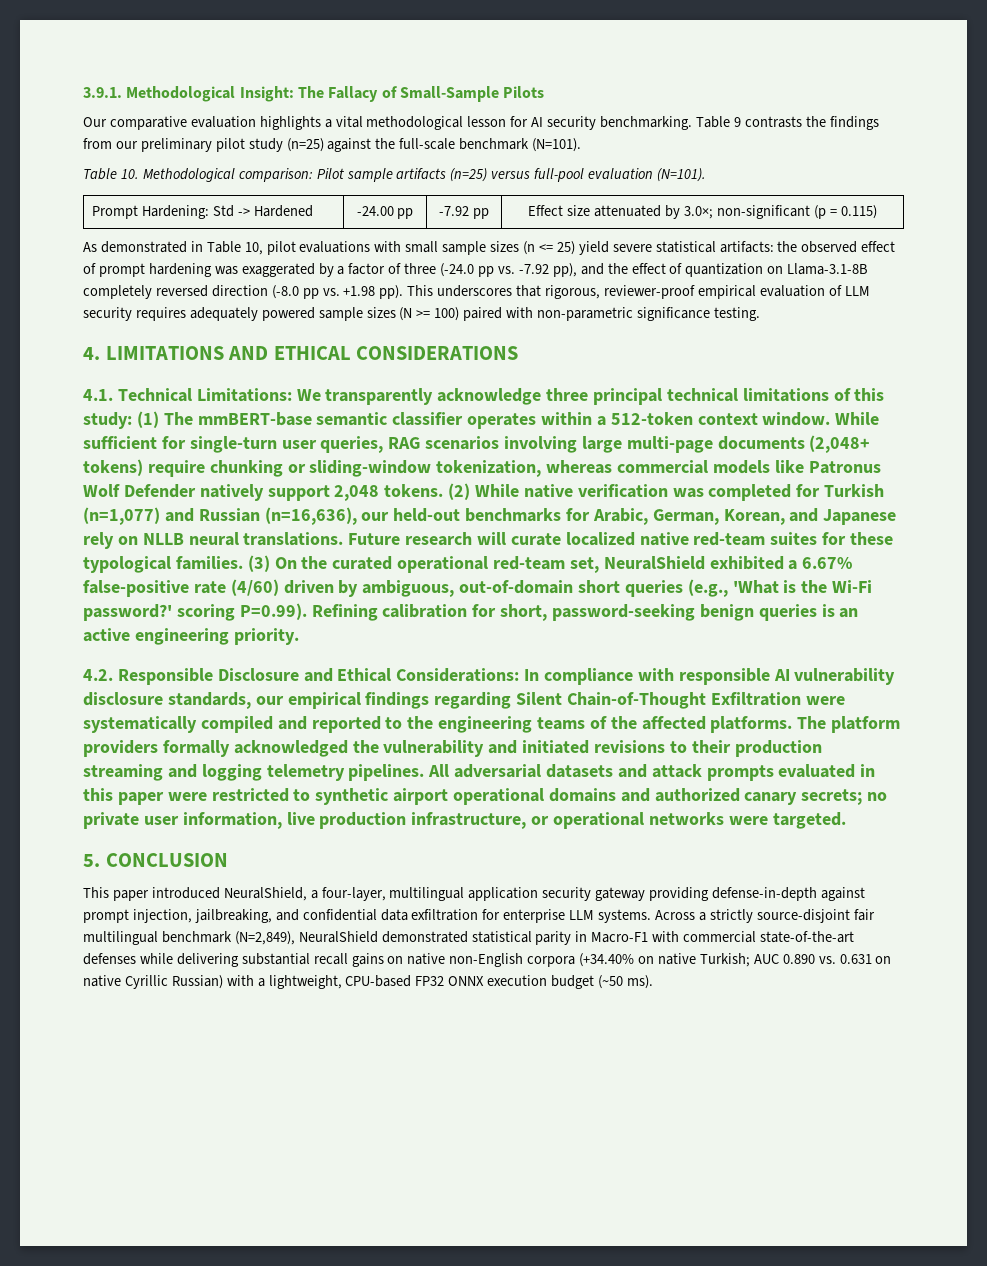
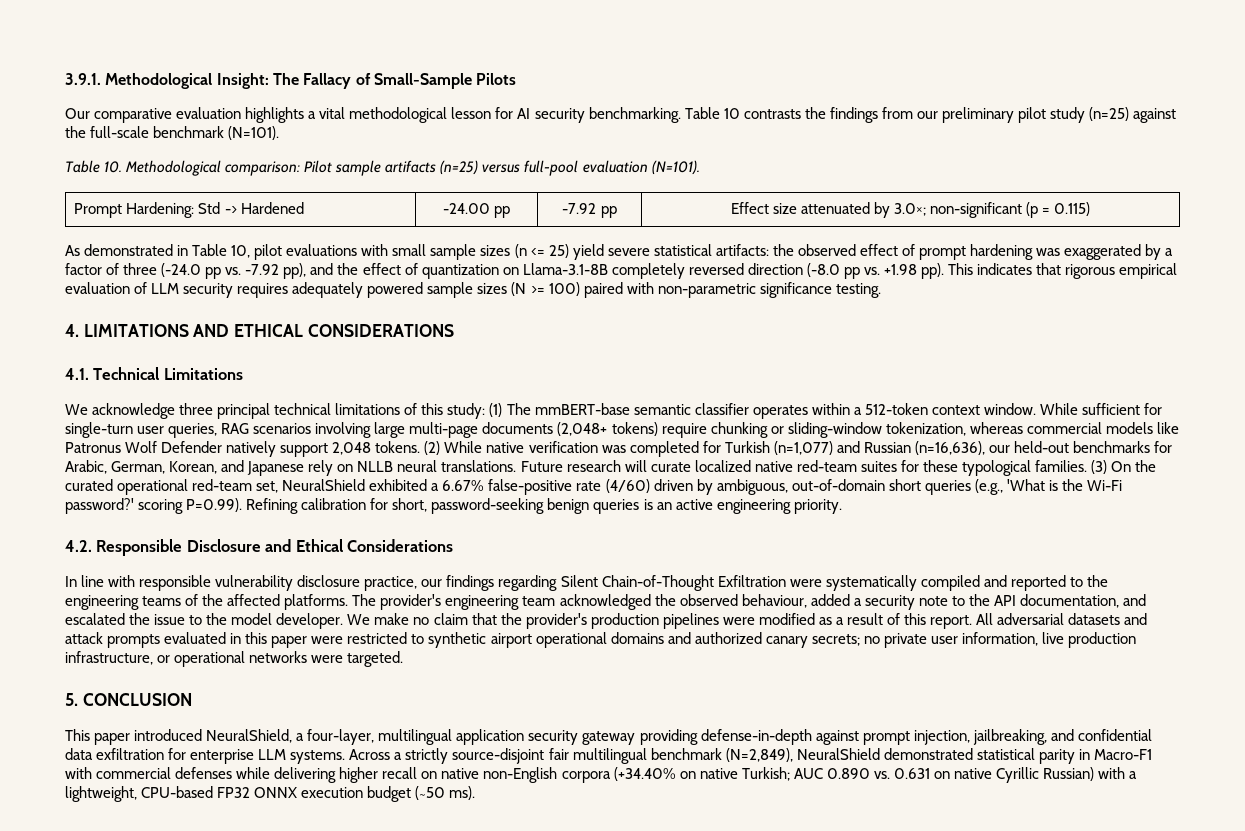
[733,117,741,127] 9 -> [723,108,740,119] 10
[437,285,695,299] underscores that rigorous, reviewer-proof -> [977,263,1116,279] indicates that rigorous
[196,388,434,405] Limitations: We transparently -> [163,368,243,380] [65,404,88,415] Limitations // We
[396,668,634,685] Considerations: In compliance -> [347,539,454,552] [65,575,105,587] Considerations // In line
[773,669,790,681] AI -> (212, 583) none
[167,692,361,709] standards, our empirical -> [364,576,443,591] practice, our
[831,716,901,733] [83,740,822,757] [83,764,425,781] platform providers formally acknowledged the vulnerability and initiated revisions to their production streaming and logging telemetry pipelines. -> [380,594,1147,610] [65,613,973,629] provider's engineering team acknowledged the observed behaviour, added a security note to the API documentation, and escalated the issue to the model developer. We make no claim that the provider's production pipelines were modified as a result of this report.
[760,931,855,943] state-of-the-art -> (172, 773) none
[241,953,384,967] substantial recall gains -> [339,767,418,783] higher recall

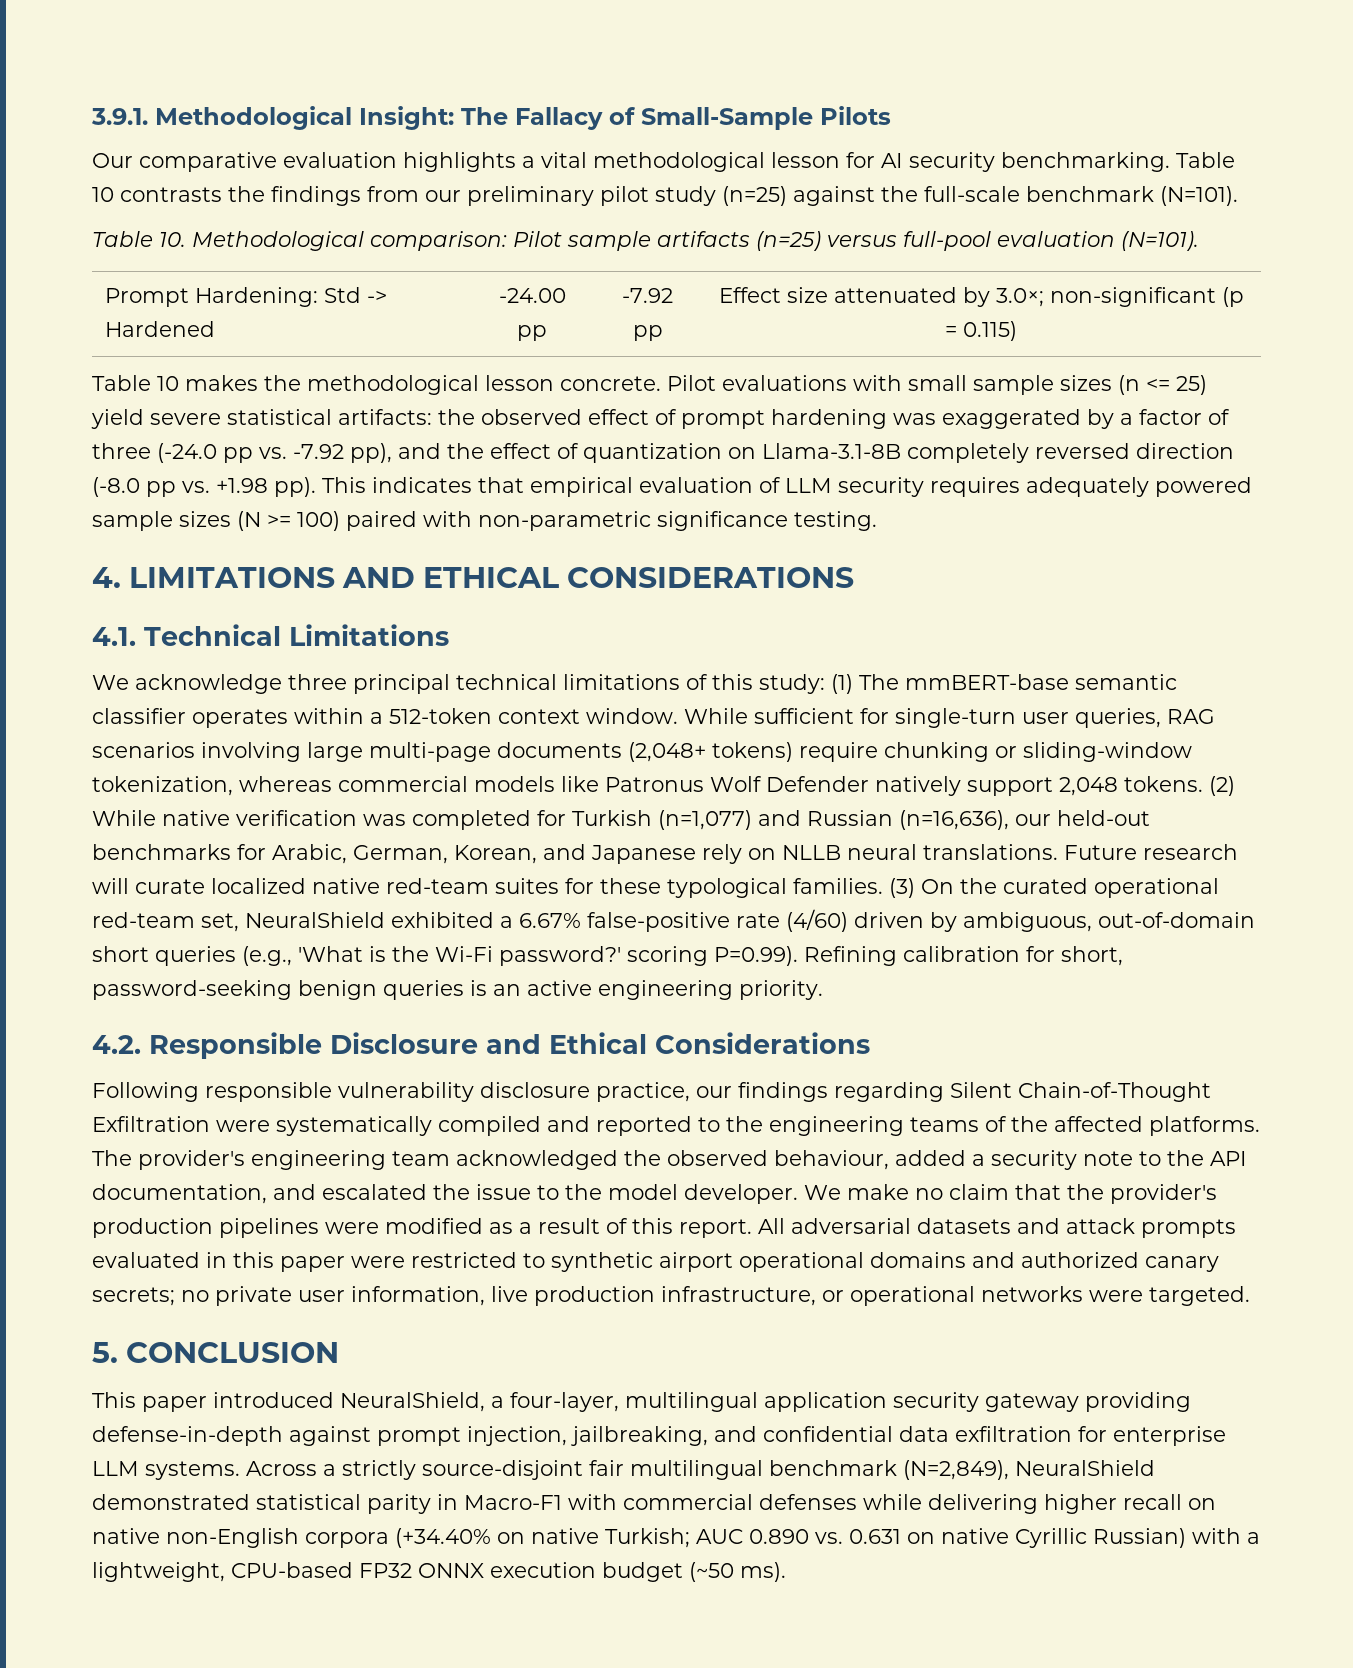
[65,244,283,260] As demonstrated in Table 10, pilot -> [92,375,716,395] Table 10 makes the methodological lesson concrete. Pilot
[1065,264,1116,279] rigorous -> (524, 485) none
[65,575,136,587] In line with -> [92,1082,199,1102] Following

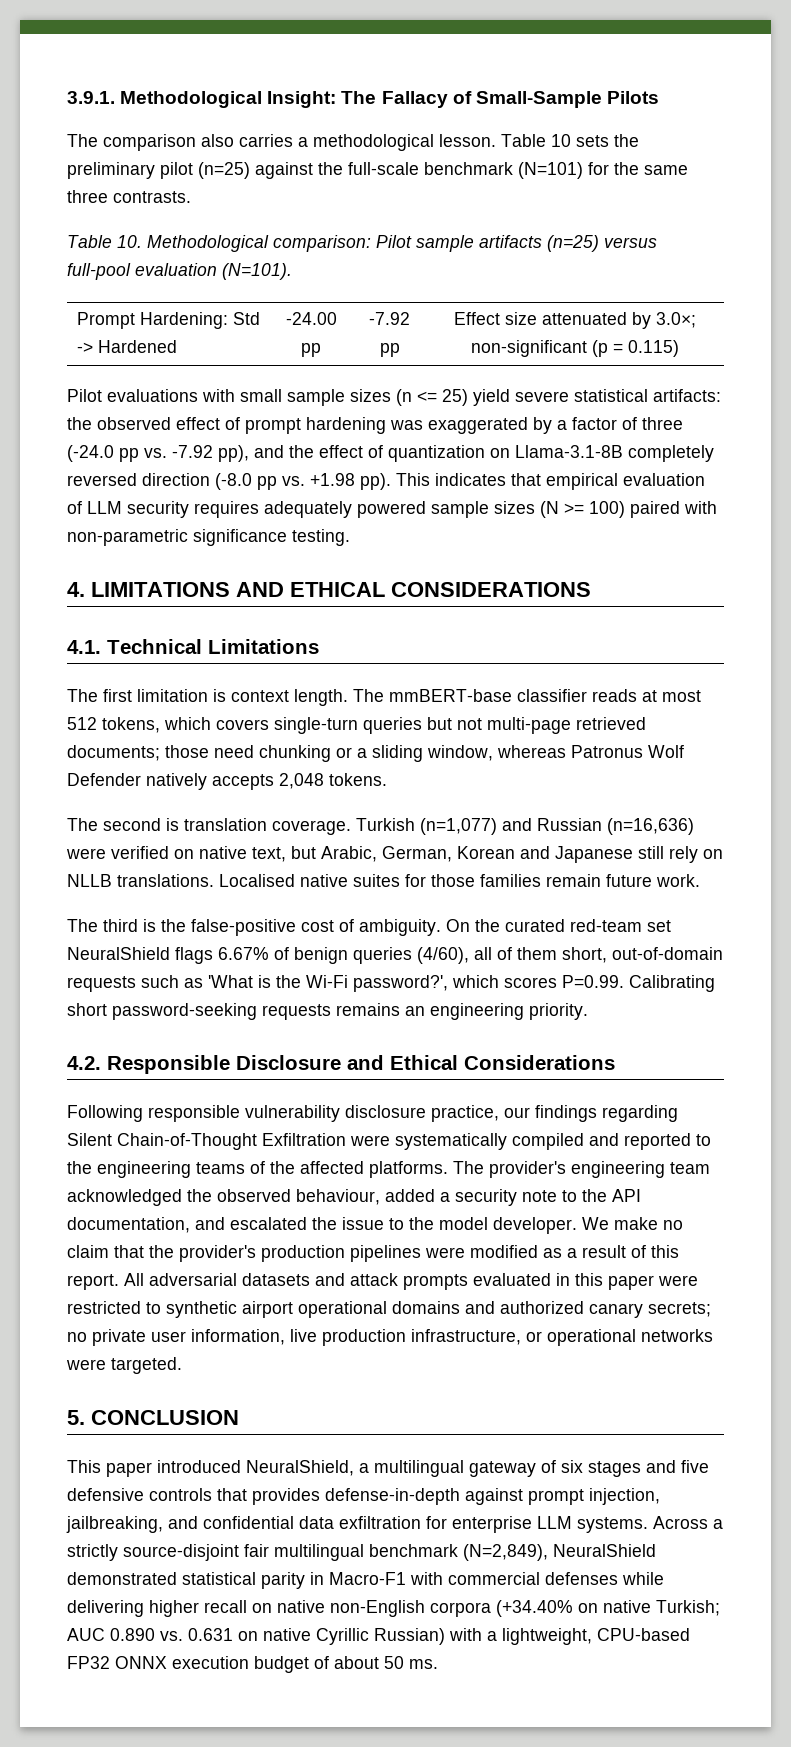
[92,152,1235,172] [92,186,461,206] Our comparative evaluation highlights a vital methodological lesson for AI security benchmarking. Table 10 contrasts the findings from our -> [67,134,639,151] The comparison also carries a methodological lesson. Table 10 sets the
[655,186,716,206] study -> (193, 170) none
[1160,186,1238,206] (N=101). -> [518,162,688,179] [67,190,191,203] (N=101) for the same three contrasts.
[92,375,661,395] Table 10 makes the methodological lesson concrete. -> (679, 348) none
[92,674,1177,694] [92,708,1215,728] [92,742,1192,762] [92,776,599,796] We acknowledge three principal technical limitations of this study: (1) The mmBERT-base semantic classifier operates within a 512-token context window. While sufficient for single-turn user queries, RAG scenarios involving large multi-page documents (2,048+ tokens) require chunking or sliding-window tokenization, whereas commercial models like -> [67,689,701,706] [67,717,646,734] [67,745,566,762] The first limitation is context length. The mmBERT-base classifier reads at most 512 tokens, which covers single-turn queries but not multi-page retrieved documents; those need chunking or a sliding window, whereas
[967,777,1053,796] support -> [212,774,274,790] accepts
[1209,776,1235,796] [92,810,1150,830] [92,844,266,860] (2) While native verification was completed for Turkish (n=1,077) and Russian (n=16,636), our held-out benchmarks for -> [67,818,694,835] [66,846,316,862] // The second is translation coverage. Turkish (n=1,077) and Russian (n=16,636) were verified on native text, but
[454,845,537,864] Korean, -> [457,846,515,859] Korean
(696, 854) none -> [638,846,664,859] still
[847,844,1238,860] [92,878,1219,898] [92,909,1255,932] [92,946,1123,966] [92,980,592,1000] neural translations. Future research will curate localized native red-team suites for these typological families. (3) On the curated operational red-team set, NeuralShield exhibited a 6.67% false-positive rate (4/60) driven by ambiguous, out-of-domain short queries (e.g., 'What is the Wi-Fi password?' scoring P=0.99). Refining calibration for short, password-seeking benign queries is an active -> [117,874,700,887] [67,919,671,936] [67,947,723,964] [67,975,715,992] [67,1003,425,1020] translations. Localised native suites for those families remain future work. // The third is the false-positive cost of ambiguity. On the curated red-team set NeuralShield flags 6.67% of benign queries (4/60), all of them short, out-of-domain requests such as 'What is the Wi-Fi password?', which scores P=0.99. Calibrating short password-seeking requests remains an
[510,1392,1191,1412] four-layer, multilingual application security gateway providing -> [374,1460,709,1477] [67,1488,320,1505] multilingual gateway of six stages and five defensive controls that provides
[689,1562,786,1582] (~50 ms). -> [314,1656,438,1669] of about 50 ms.

